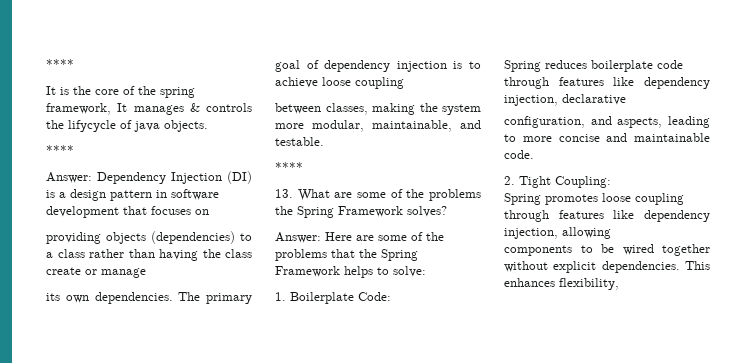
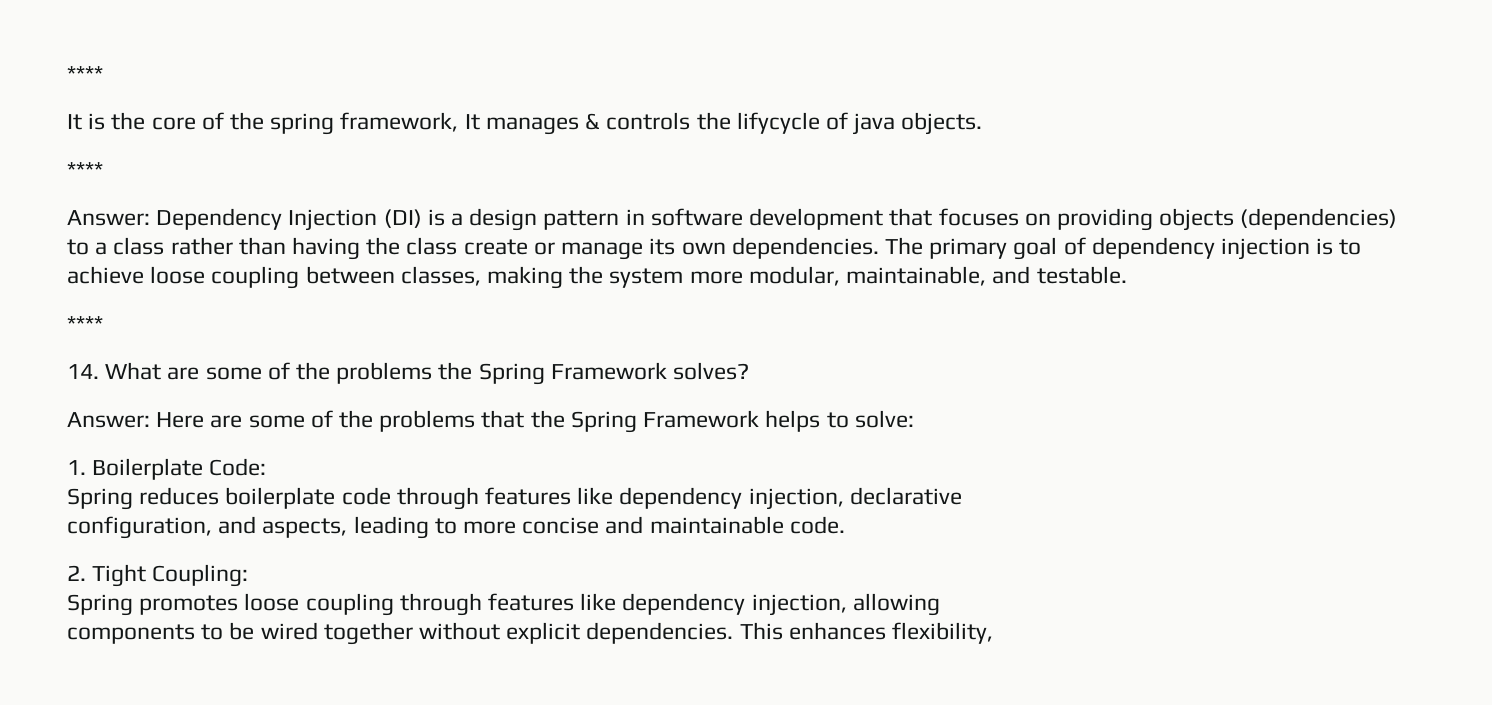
(209, 212) // -> (1051, 219) none
(146, 273) // -> (644, 251) none
(404, 83) // -> (300, 277) none
[275,189,293,198] 13. -> [67,364,99,379] 14.

